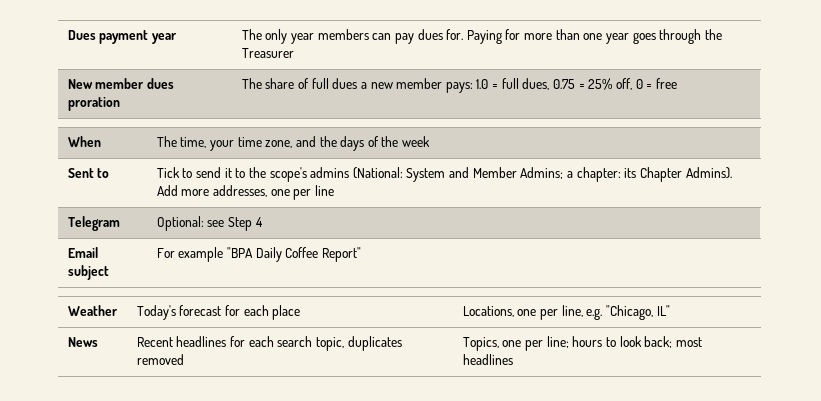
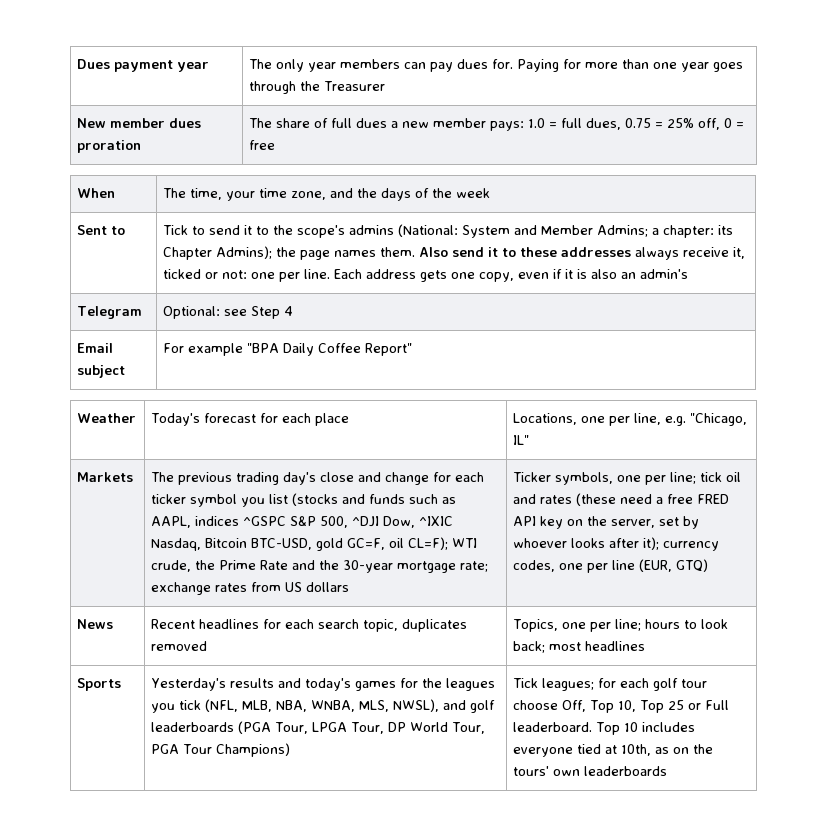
[685,167,732,179] [156,185,334,200] Admins). Add more addresses, one per line -> [216,246,746,260] [163,269,689,282] Admins); the page names them. Also send it to these addresses always receive it, ticked or not: one per line. Each address gets one copy, even if it is also an admin's
(670, 310) none -> [77,472,134,482] [151,472,485,485] [151,493,457,507] [151,516,454,528] [151,537,478,551] [151,560,489,573] [151,582,350,595] [513,472,742,485] [513,493,730,506] [513,516,700,529] [513,537,720,551] [513,559,709,573] // Markets | The previous trading day's close and change for each ticker symbol you list (stocks and funds such as AAPL, indices ^GSPC S&P 500, ^DJI Dow, ^IXIC Nasdaq, Bitcoin BTC-USD, gold GC=F, oil CL=F); WTI crude, the Prime Rate and the 30-year mortgage rate; exchange rates from US dollars | Ticker symbols, one per line; tick oil and rates (these need a free FRED API key on the server, set by whoever looks after it); currency codes, one per line (EUR, GTQ)
(513, 359) none -> [77,678,122,691] [151,678,496,691] [151,699,496,713] [151,721,486,734] [151,743,291,757] [513,678,708,691] [513,700,730,713] [513,722,696,735] [513,744,714,757] [513,766,668,776] // Sports | Yesterday's results and today's games for the leagues you tick (NFL, MLB, NBA, WNBA, MLS, NWSL), and golf leaderboards (PGA Tour, LPGA Tour, DP World Tour, PGA Tour Champions) | Tick leagues; for each golf tour choose Off, Top 10, Top 25 or Full leaderboard. Top 10 includes everyone tied at 10th, as on the tours' own leaderboards

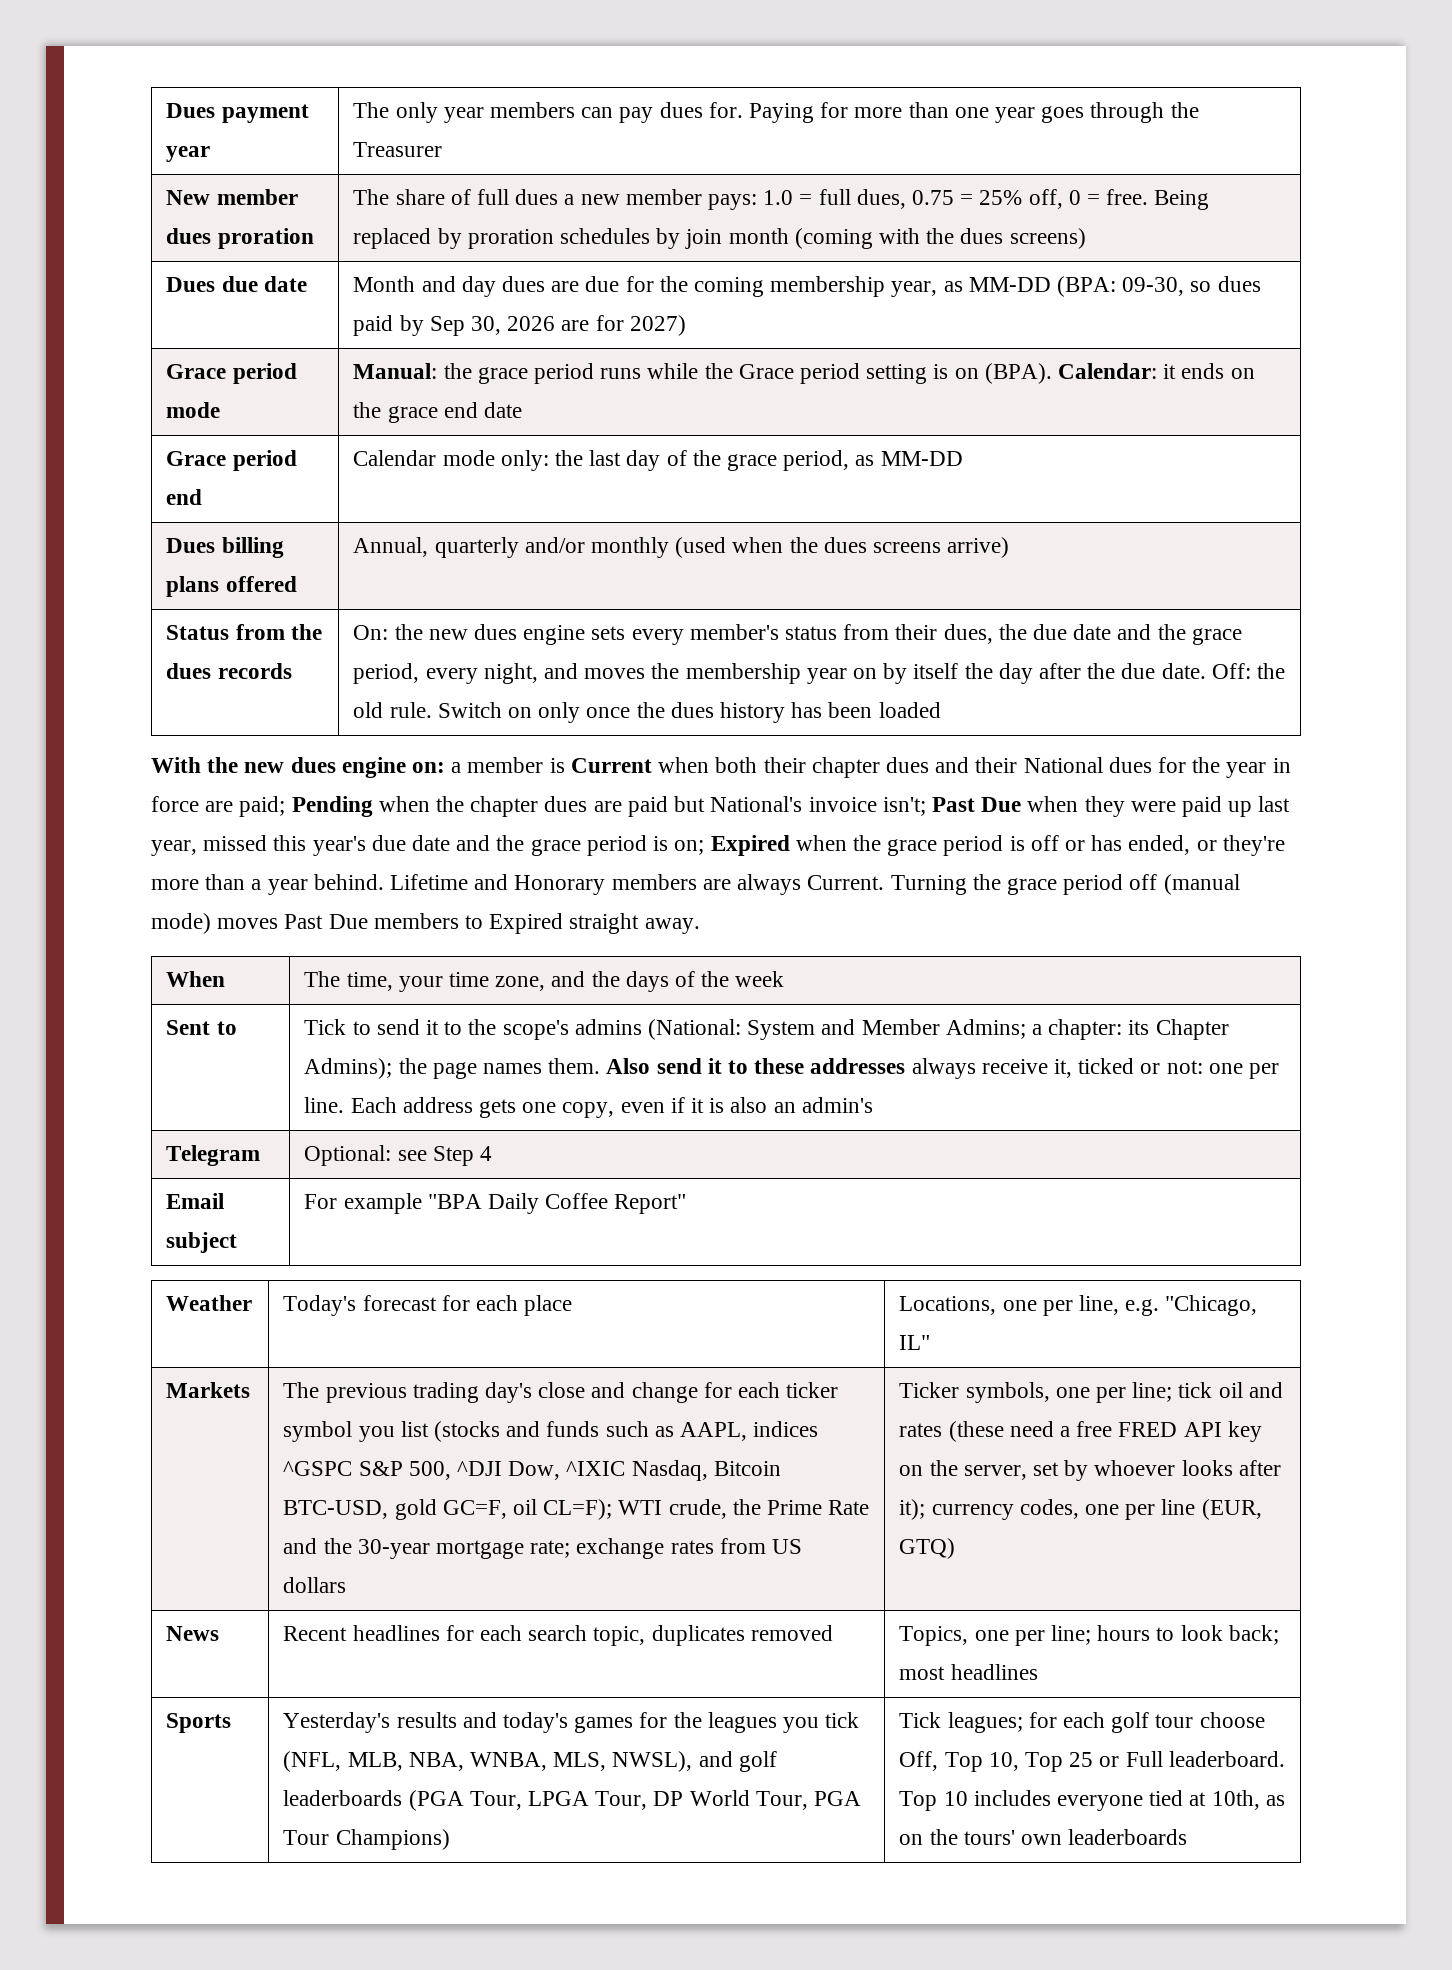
[249,140,276,150] free -> [1106,189,1210,210] [353,228,1086,249] [166,276,307,292] [353,276,1261,297] [353,315,686,336] [166,363,297,384] [166,402,221,418] [353,363,1255,384] [353,402,522,423] [166,450,297,471] [166,489,203,505] [353,450,963,471] [166,537,284,558] [166,576,297,597] [353,537,1010,558] [166,624,322,640] [166,663,292,679] [353,624,1242,645] [353,663,1286,684] [353,702,941,723] [151,757,1291,778] [151,796,1291,817] [151,835,1285,856] [151,874,1240,895] [151,913,700,934] free. Being replaced by proration schedules by join month (coming with the dues screens) // Dues due date | Month and day dues are due for the coming membership year, as MM-DD (BPA: 09-30, so dues paid by Sep 30, 2026 are for 2027) // Grace period mode | Manual: the grace period runs while the Grace period setting is on (BPA). Calendar: it ends on the grace end date // Grace period end | Calendar mode only: the last day of the grace period, as MM-DD // Dues billing plans offered | Annual, quarterly and/or monthly (used when the dues screens arrive) // Status from the dues records | On: the new dues engine sets every member's status from their dues, the due date and the grace period, every night, and moves the membership year on by itself the day after the due date. Off: the old rule. Switch on only once the dues history has been loaded // With the new dues engine on: a member is Current when both their chapter dues and their National dues for the year in force are paid; Pending when the chapter dues are paid but National's invoice isn't; Past Due when they were paid up last year, missed this year's due date and the grace period is on; Expired when the grace period is off or has ended, or they're more than a year behind. Lifetime and Honorary members are always Current. Turning the grace period off (manual mode) moves Past Due members to Expired straight away.

